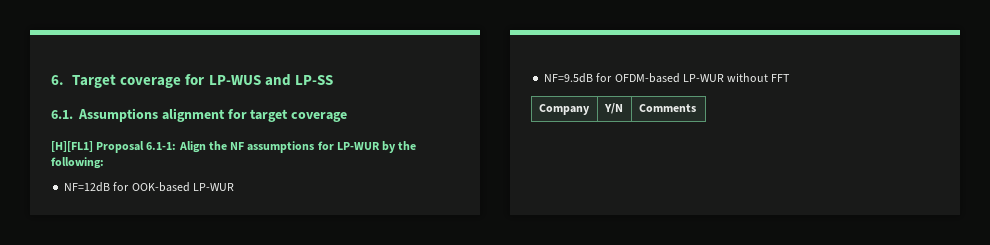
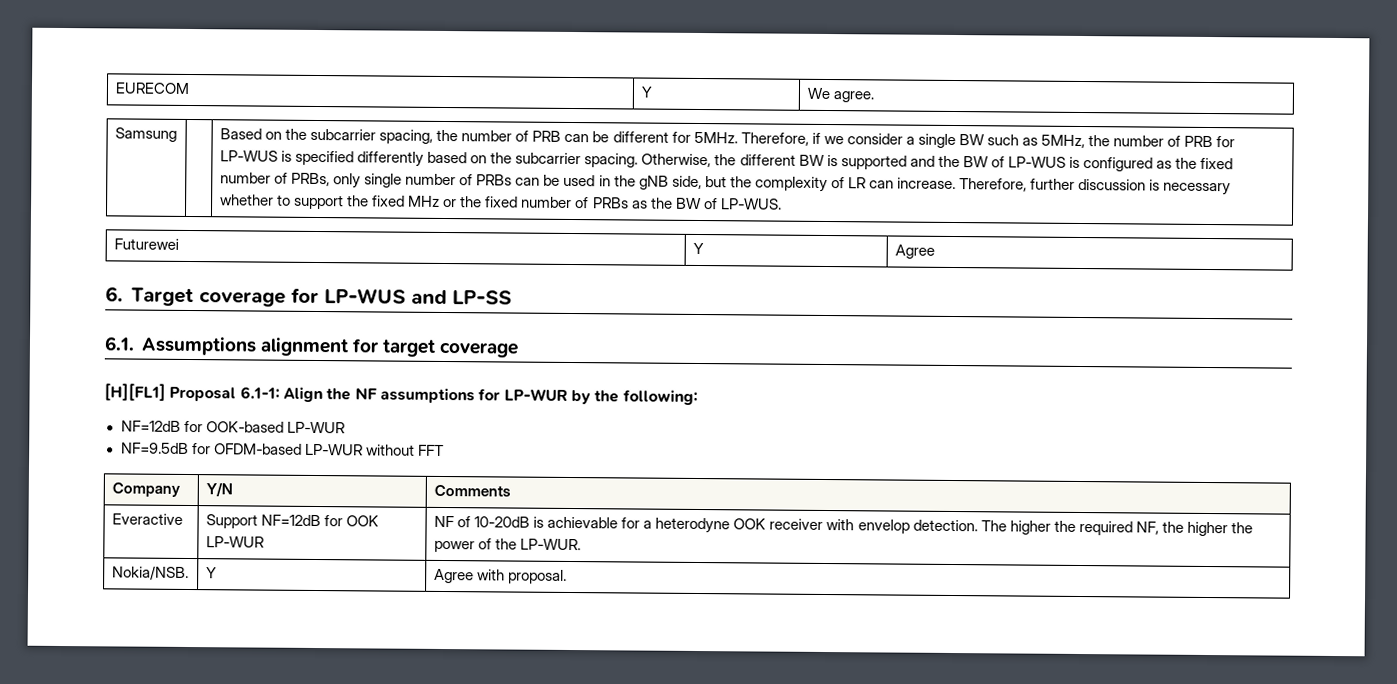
(51, 80) none -> [114,82,190,94] [640,86,653,98] [806,87,875,103] [114,127,177,142] [219,128,1236,149] [219,150,1234,172] [219,172,1232,196] [219,194,782,210] [113,238,179,250] [692,242,704,255] [894,244,935,259] EURECOM | Y | We agree. // Samsung | | Based on the subcarrier spacing, the number of PRB can be different for 5MHz. Therefore, if we consider a single BW such as 5MHz, the number of PRB for LP-WUS is specified differently based on the subcarrier spacing. Otherwise, the different BW is supported and the BW of LP-WUS is configured as the fixed number of PRBs, only single number of PRBs can be used in the gNB side, but the complexity of LR can increase. Therefore, further discussion is necessary whether to support the fixed MHz or the fixed number of PRBs as the BW of LP-WUS. // Futurewei | Y | Agree //
(696, 108) none -> [111,513,183,525] [205,514,380,529] [205,536,264,548] [433,515,1253,537] [433,538,582,553] [111,565,189,580] [205,567,217,579] [433,568,568,584] // Everactive | Support NF=12dB for OOK LP-WUR | NF of 10-20dB is achievable for a heterodyne OOK receiver with envelop detection. The higher the required NF, the higher the power of the LP-WUR. // Nokia/NSB. | Y | Agree with proposal.

